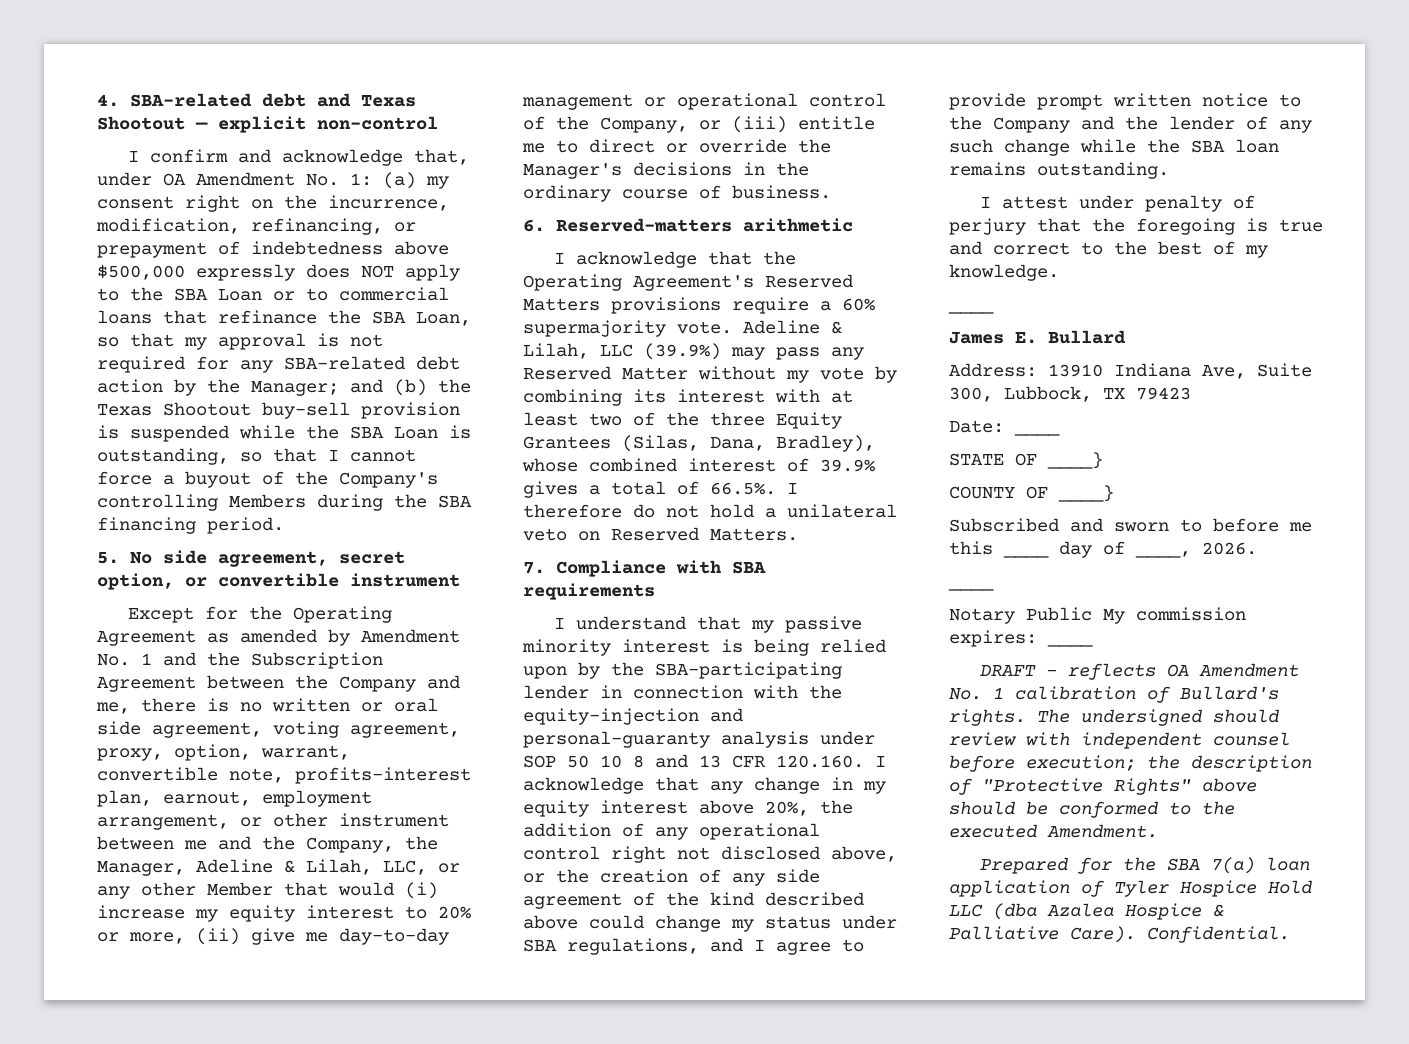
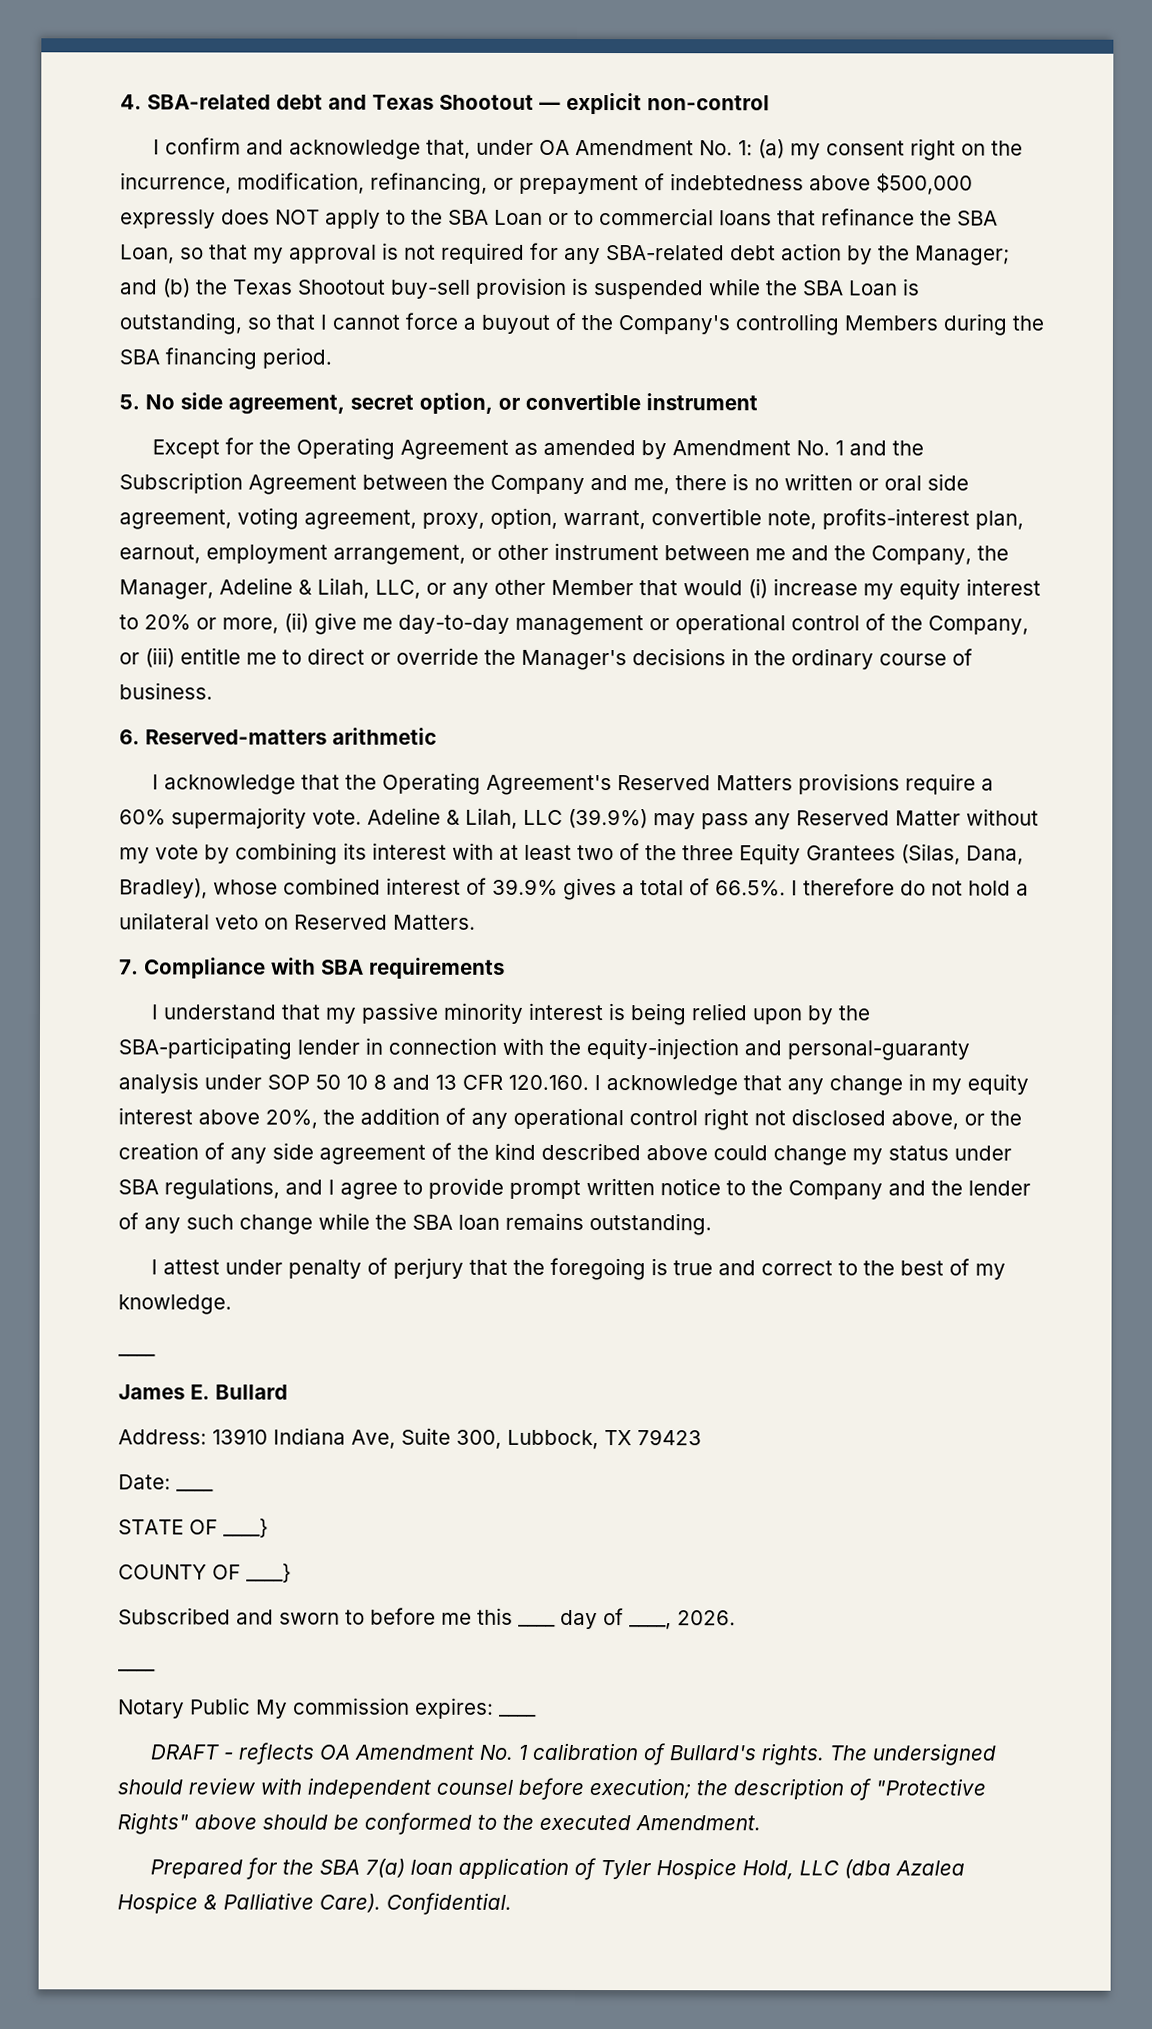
[1268,880,1312,894] Hold -> [741,1860,794,1880] Hold,

